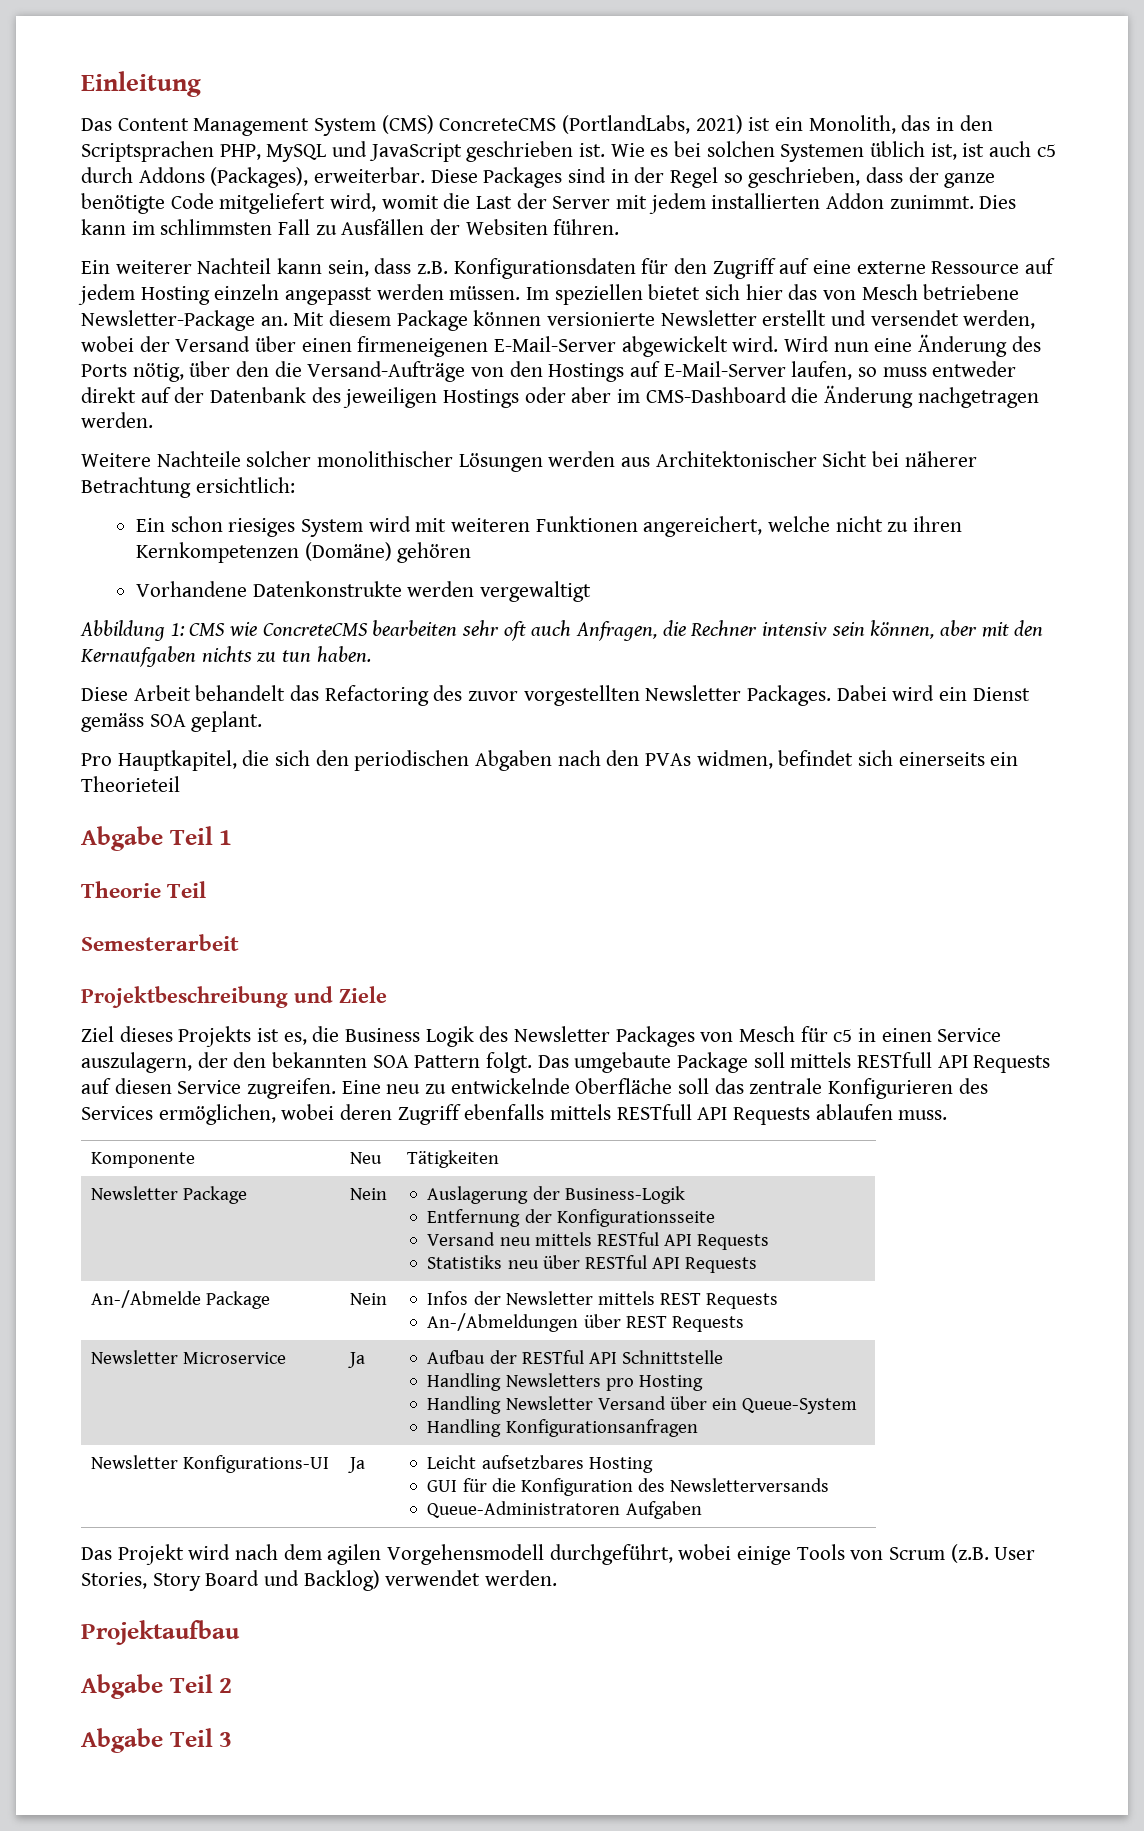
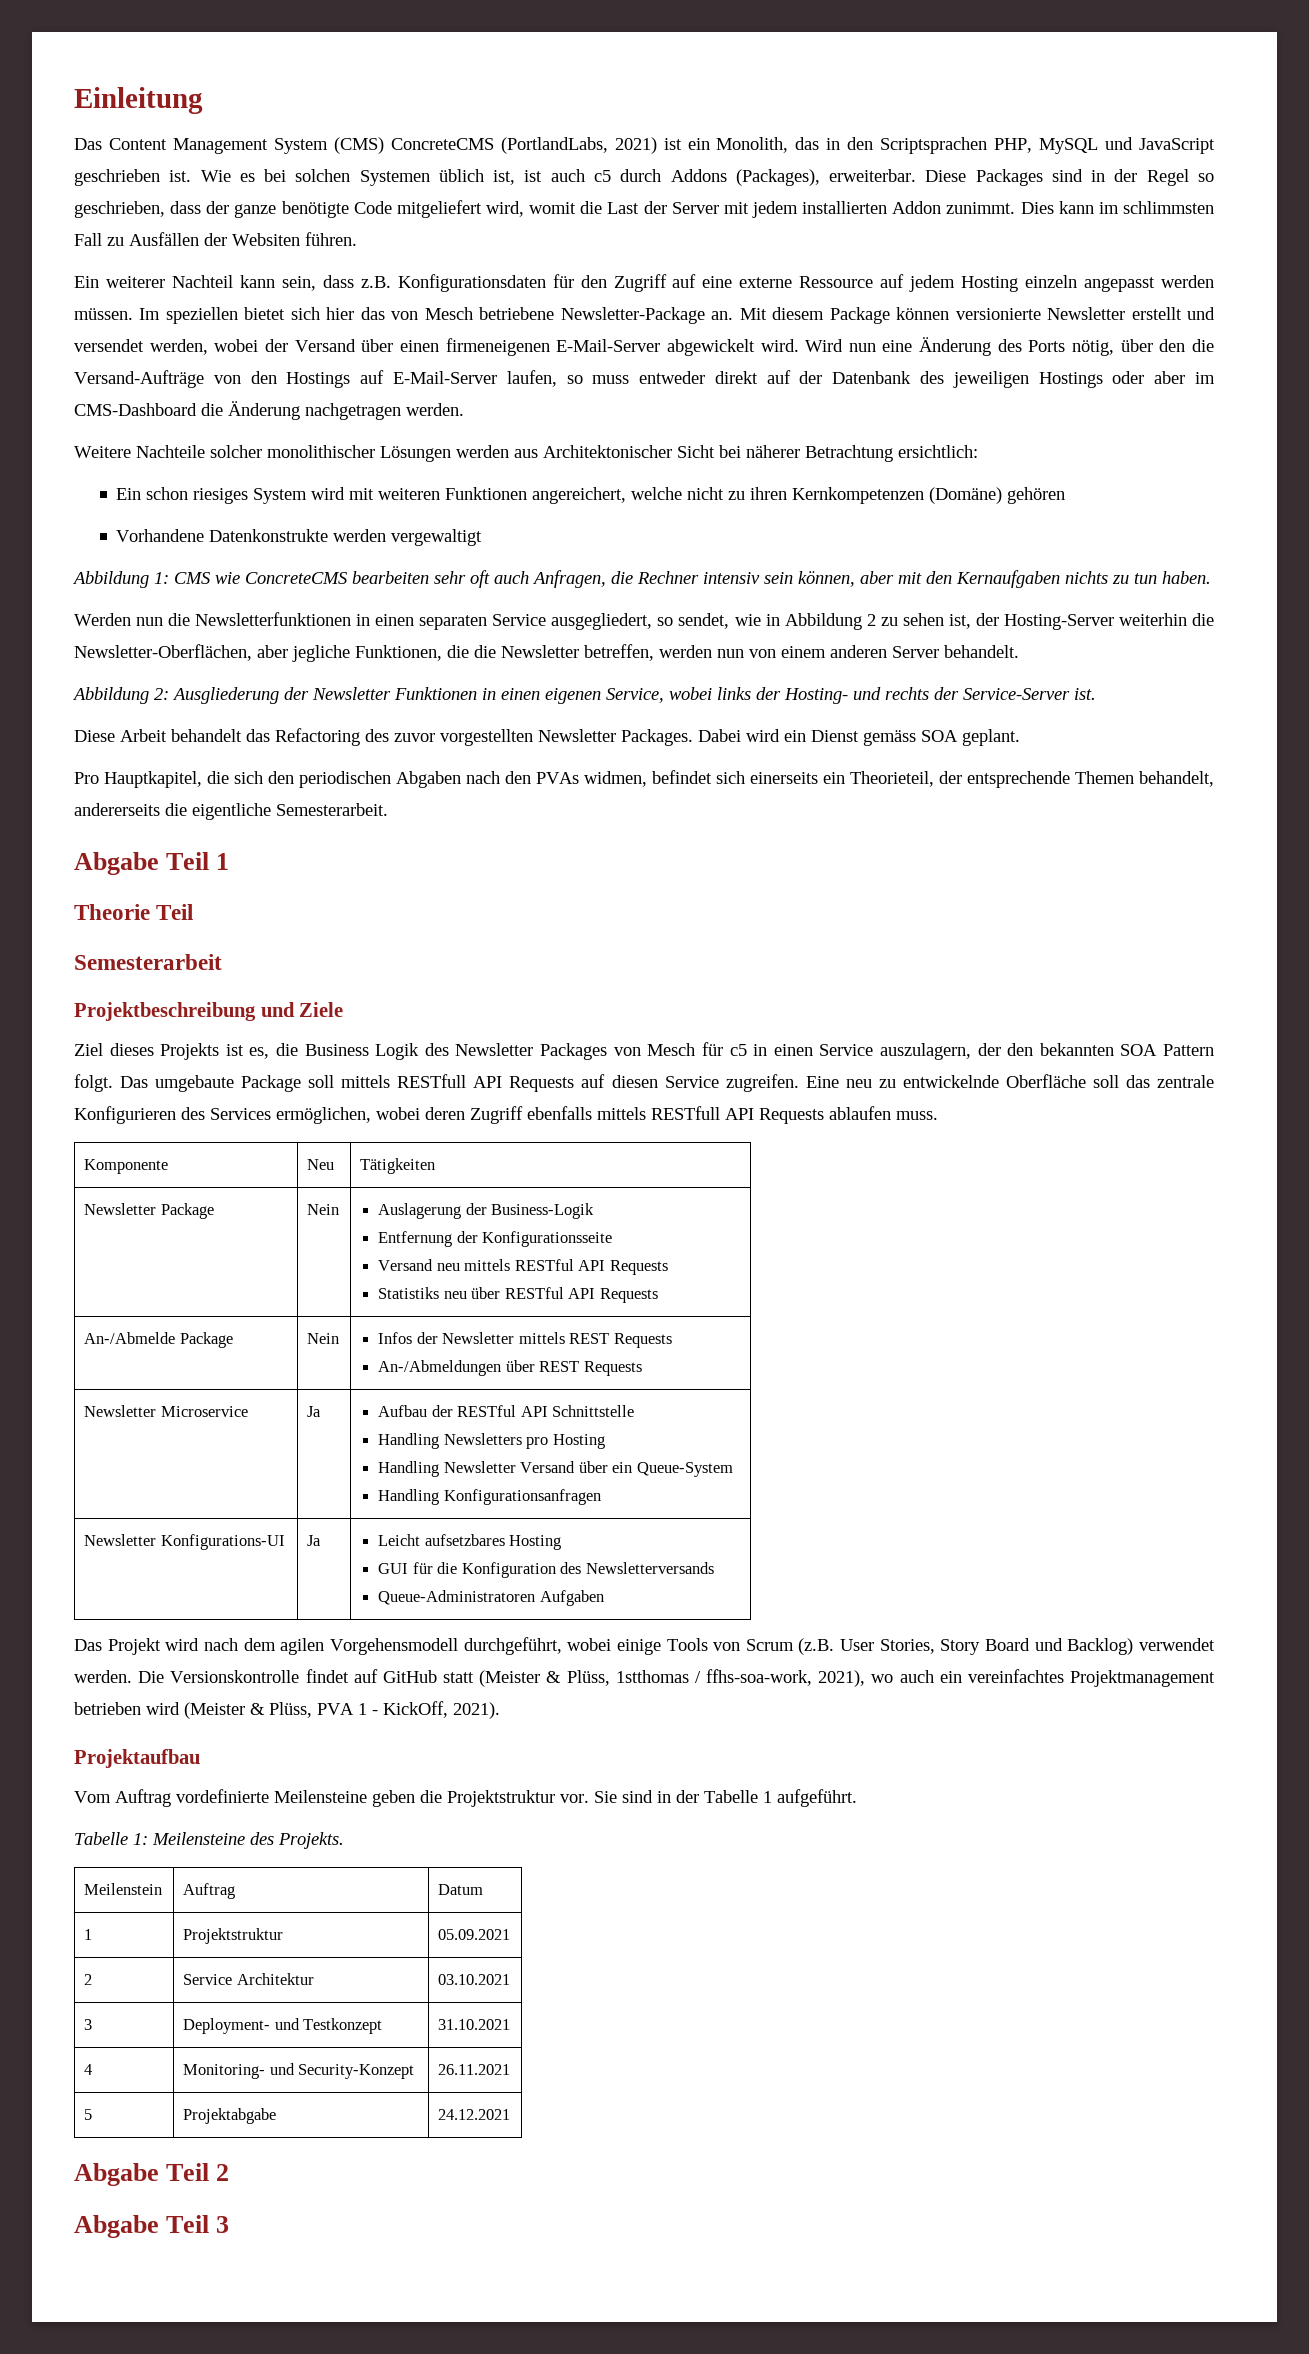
(371, 654) none -> [74,612,1214,630] [74,644,1019,662] [72,687,1096,704] // Werden nun die Newsletterfunktionen in einen separaten Service ausgegliedert, so sendet, wie in Abbildung 2 zu sehen ist, der Hosting-Server weiterhin die Newsletter-Oberflächen, aber jegliche Funktionen, die die Newsletter betreffen, werden nun von einem anderen Server behandelt. // Abbildung 2: Ausgliederung der Newsletter Funktionen in einen eigenen Service, wobei links der Hosting- und rechts der Service-Server ist.
[81,776,180,792] Theorieteil -> [850,771,1214,788] [74,803,388,820] Theorieteil, der entsprechende Themen behandelt, andererseits die eigentliche Semesterarbeit.
[81,1620,240,1645] // Projektaufbau -> [138,1669,1215,1687] [74,1701,500,1719] [74,1749,200,1768] [74,1789,857,1807] [74,1832,344,1849] [84,1883,163,1895] [183,1883,236,1899] [438,1884,484,1895] [84,1929,93,1940] [183,1928,284,1944] [438,1929,511,1940] [84,1974,93,1985] [183,1973,314,1985] [438,1974,511,1985] [84,2019,93,2030] [183,2018,383,2034] [438,2019,511,2030] [84,2064,93,2075] [183,2063,415,2079] [438,2064,511,2075] [84,2109,93,2120] [183,2108,277,2124] [438,2109,511,2120] Die Versionskontrolle findet auf GitHub statt (Meister & Plüss, 1stthomas / ffhs-soa-work, 2021), wo auch ein vereinfachtes Projektmanagement betrieben wird (Meister & Plüss, PVA 1 - KickOff, 2021). // Projektaufbau // Vom Auftrag vordefinierte Meilensteine geben die Projektstruktur vor. Sie sind in der Tabelle 1 aufgeführt. // Tabelle 1: Meilensteine des Projekts. // Meilenstein | Auftrag | Datum // 1 | Projektstruktur | 05.09.2021 // 2 | Service Architektur | 03.10.2021 // 3 | Deployment- und Testkonzept | 31.10.2021 // 4 | Monitoring- und Security-Konzept | 26.11.2021 // 5 | Projektabgabe | 24.12.2021

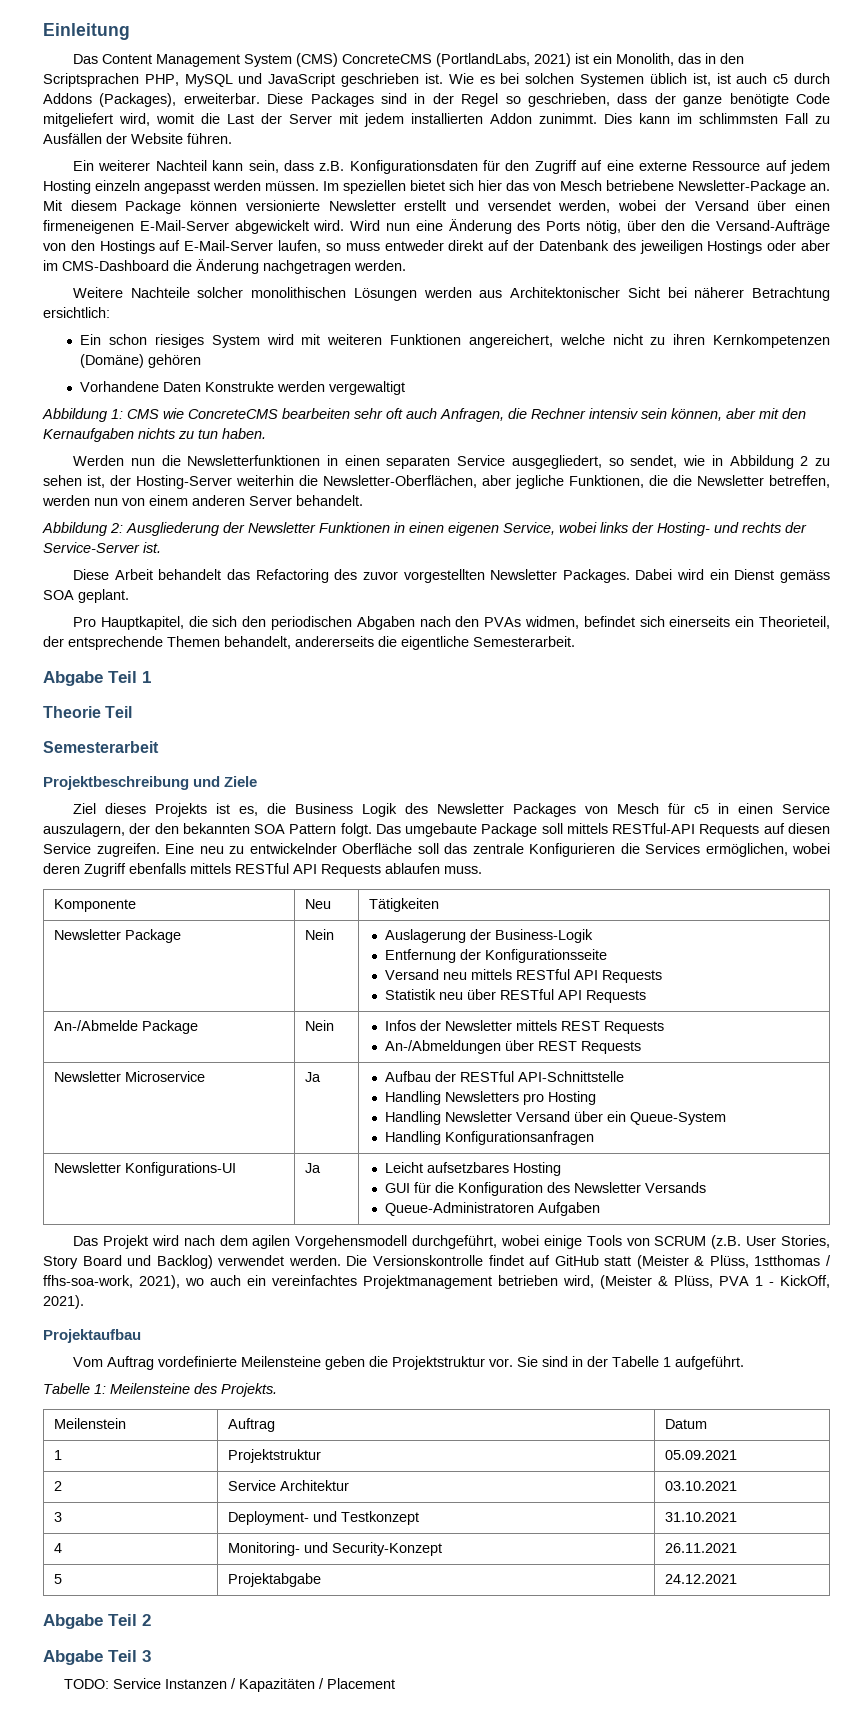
[232,233,300,246] Websiten -> [131,133,183,144] Website
[267,445,375,458] monolithischer -> [251,287,347,298] monolithischen
[209,529,329,542] Datenkonstrukte -> [163,381,275,392] Daten Konstrukte
[397,1074,503,1088] RESTfull API -> [612,823,696,834] RESTful-API
[902,1075,999,1088] entwickelnde -> [249,843,337,854] entwickelnder
[181,1107,205,1120] des -> [620,843,640,854] die
[651,1106,720,1120] RESTfull -> [235,863,289,874] RESTful
[378,1287,440,1299] Statistiks -> [385,989,437,1000] Statistik
[520,1405,635,1417] API Schnittstelle -> [518,1071,625,1082] API-Schnittstelle
[585,1562,714,1574] Newsletterversands -> [574,1182,707,1193] Newsletter Versands
[745,1639,794,1651] Scrum -> [654,1236,707,1246] SCRUM
[146,1702,180,1715] wird -> [563,1275,594,1288] wird,
(230, 2224) none -> [64,1678,396,1692] // TODO: Service Instanzen / Kapazitäten / Placement

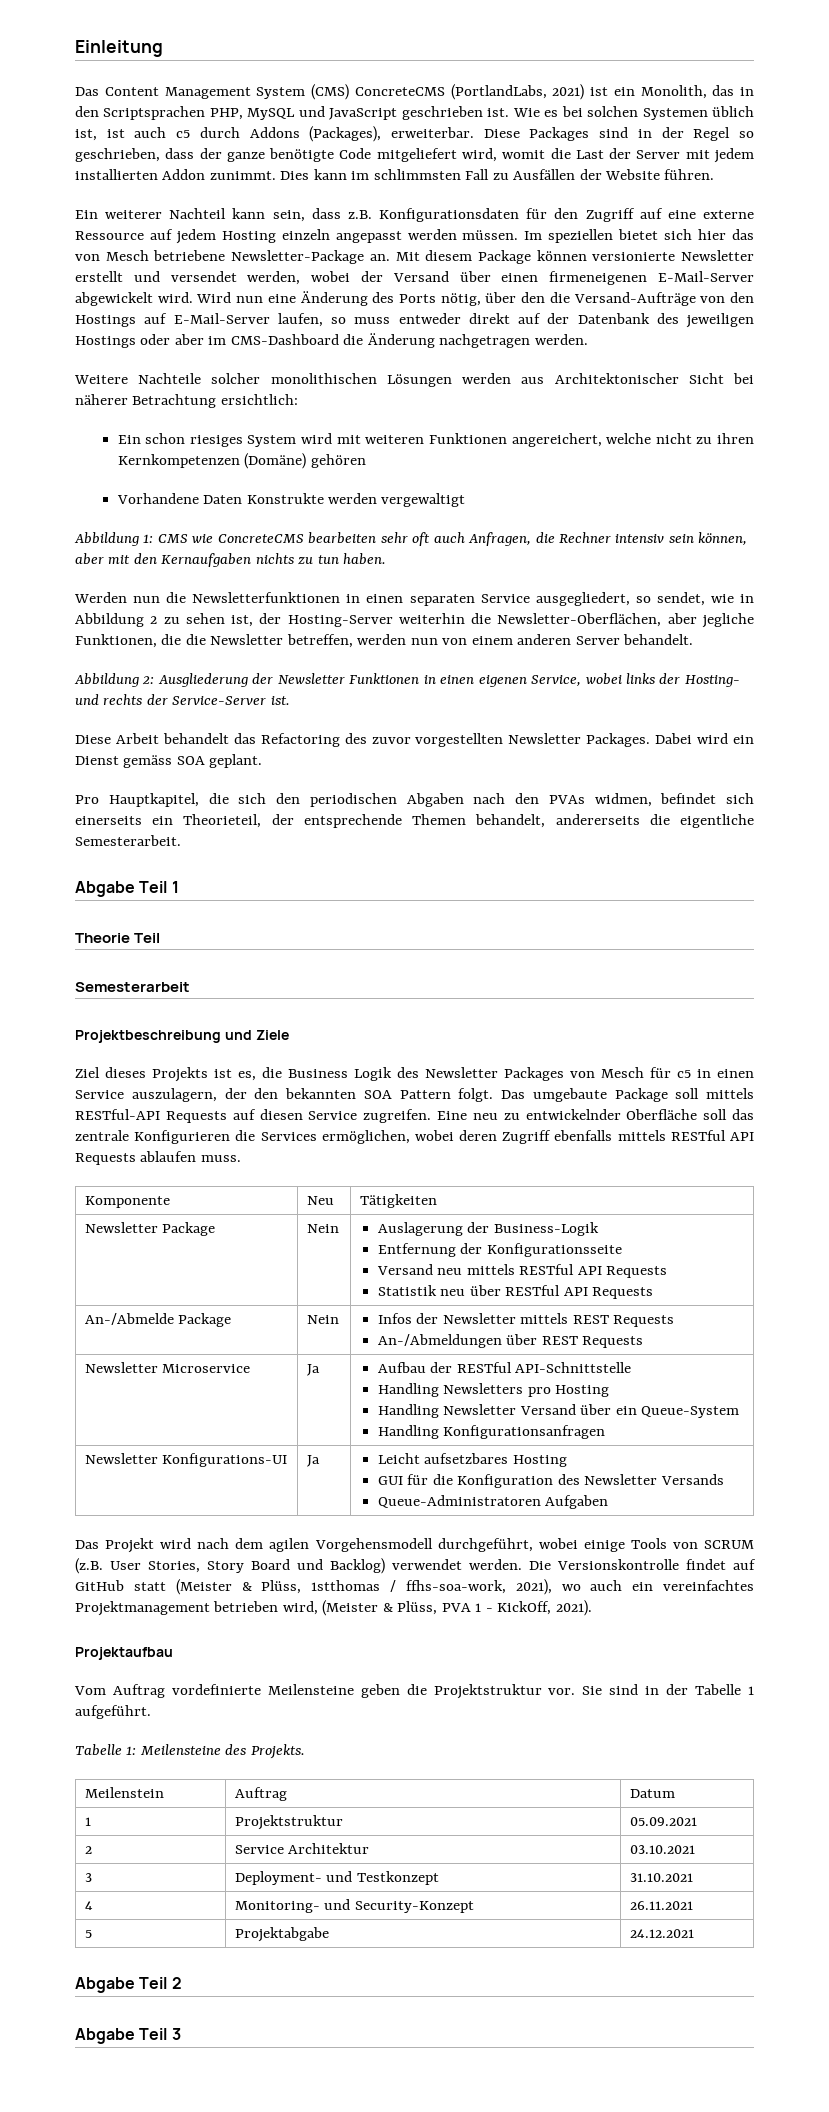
[64,1678,396,1692] // TODO: Service Instanzen / Kapazitäten / Placement -> (181, 2034) none

